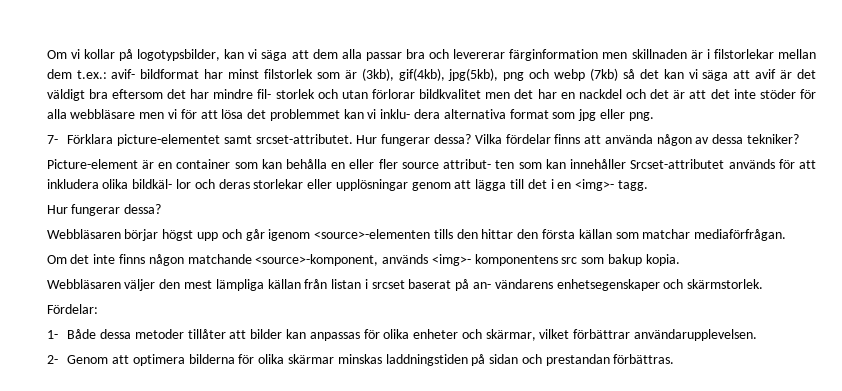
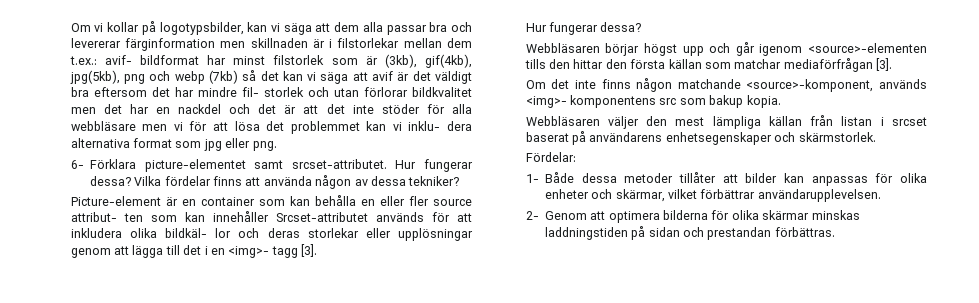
[46,135,58,144] 7- -> [70,160,84,169] 6-
[617,180,648,191] tagg. -> [271,244,318,258] tagg [3].
[694,229,787,241] mediaförfrågan. -> [783,58,893,72] mediaförfrågan [3].
[473,279,553,289] an- vändarens -> [589,132,663,142] användarens

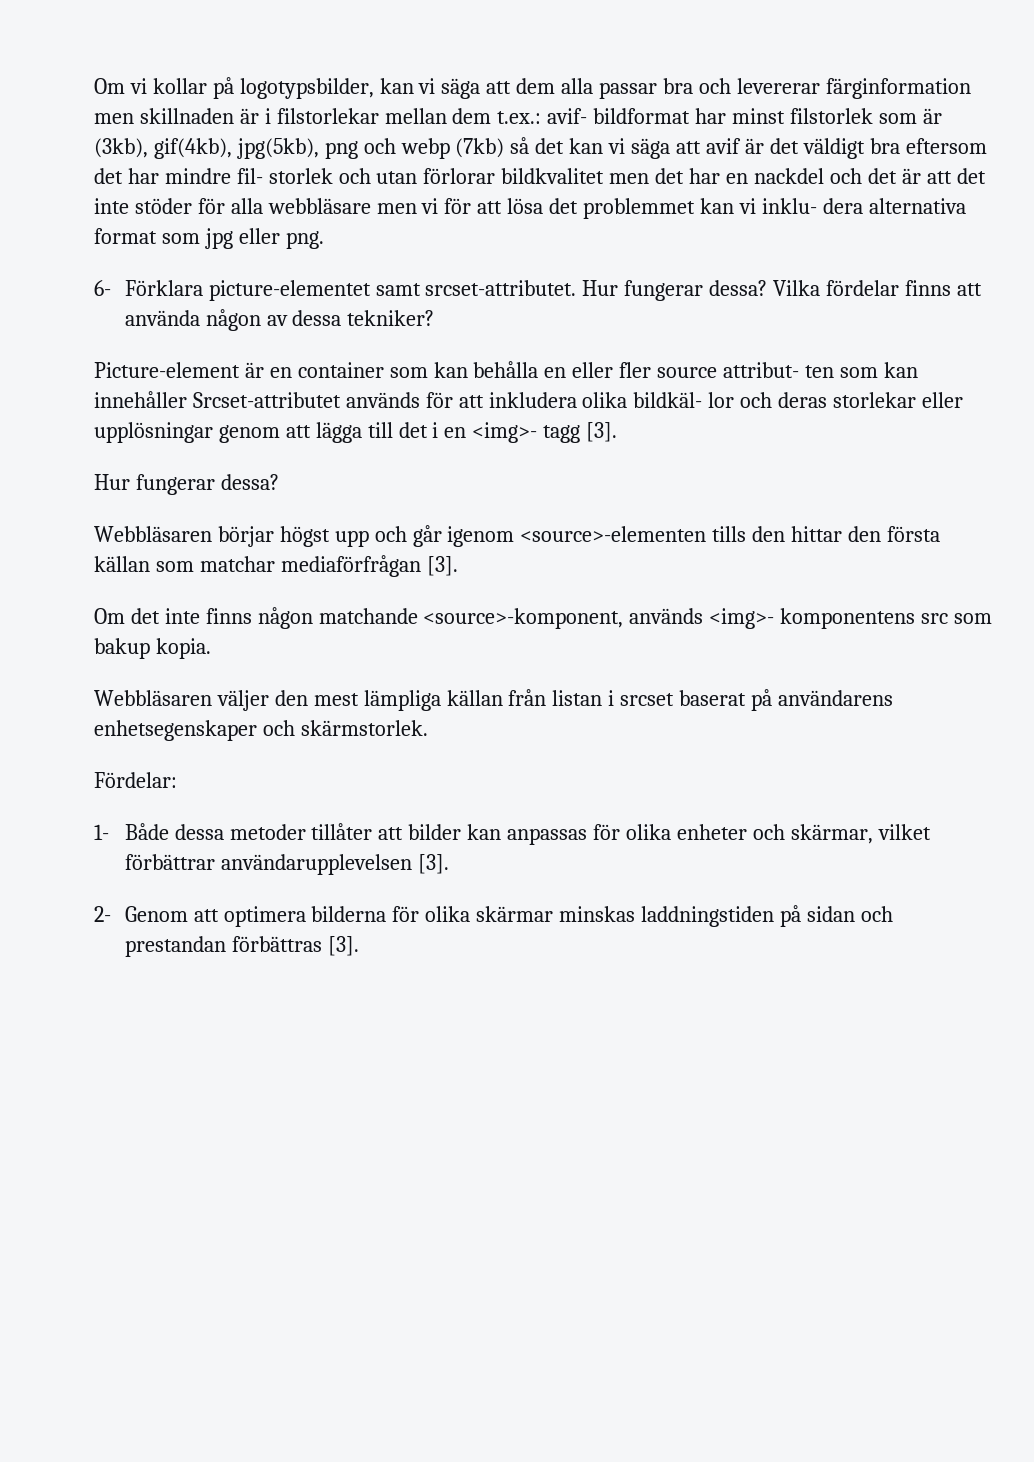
[757,189,881,202] användarupplevelsen. -> [220,854,449,875] användarupplevelsen [3].
[774,227,835,237] förbättras. -> [231,936,359,956] förbättras [3].

